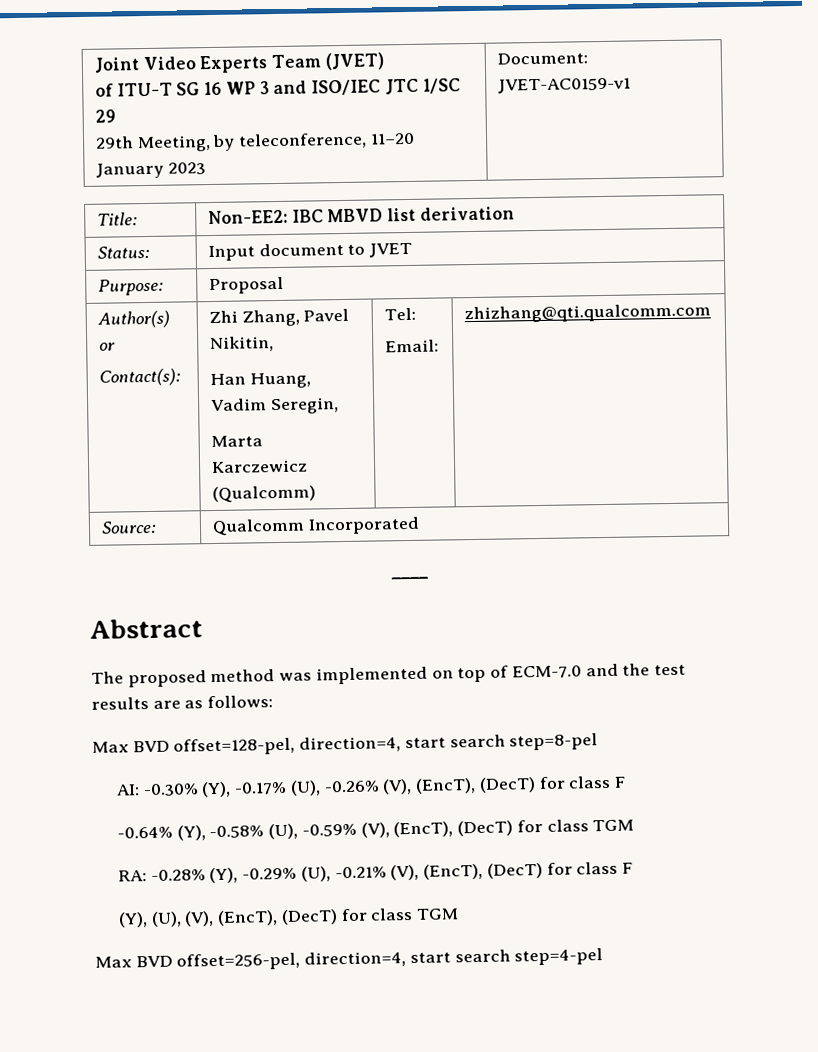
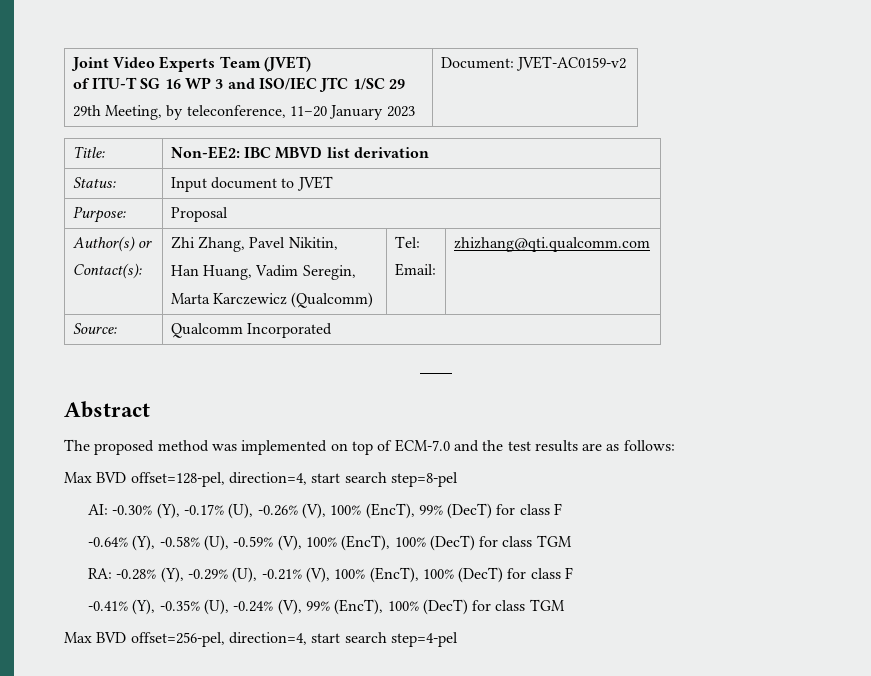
[498,77,632,94] JVET-AC0159-v1 -> [516,56,627,71] JVET-AC0159-v2
[415,778,477,794] (EncT), -> [330,503,443,519] 100% (EncT), 99%
[393,821,454,838] (EncT), -> [305,535,426,551] 100% (EncT), 100%
[423,861,633,880] [117,910,279,928] (EncT), (DecT) for class F // (Y), (U), (V), (EncT), -> [334,567,574,583] [87,599,419,615] 100% (EncT), 100% (DecT) for class F // -0.41% (Y), -0.35% (U), -0.24% (V), 99% (EncT), 100%

